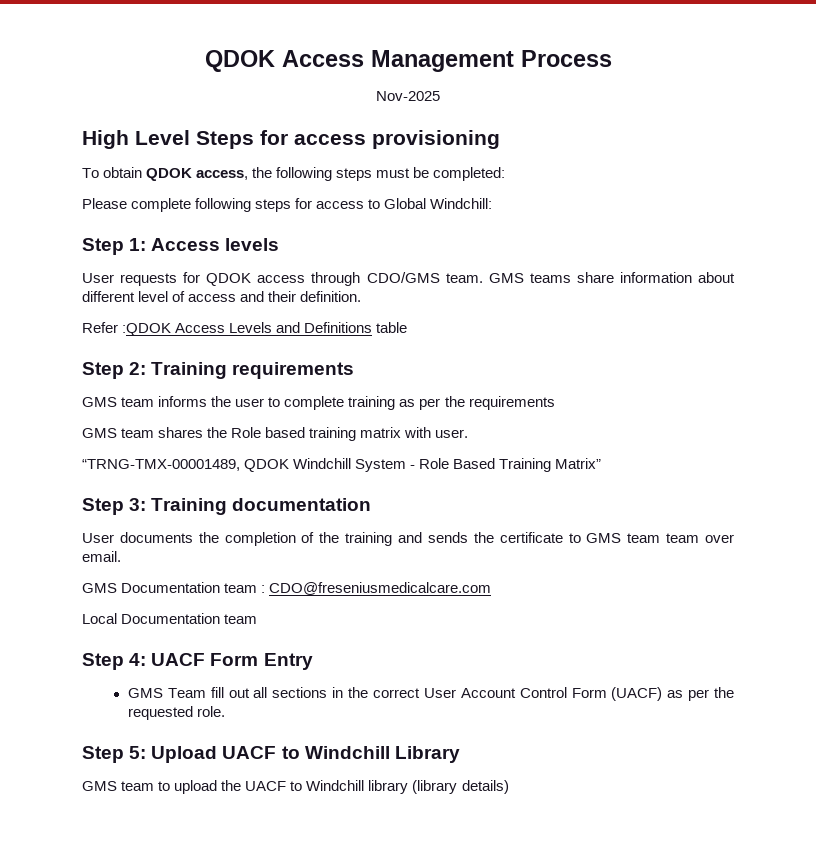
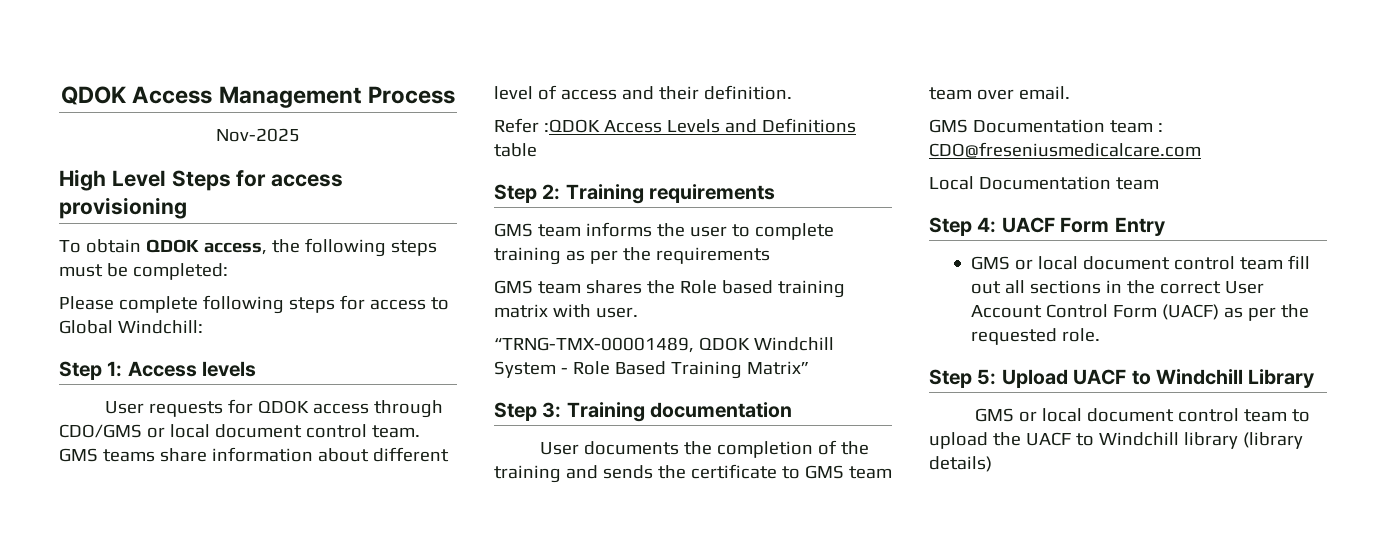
(440, 277) none -> [146,424,367,438] or local document control
[167,688,206,698] Team -> [1014,256,1283,270] or local document control team
(117, 786) none -> [1019,408,1240,422] or local document control

